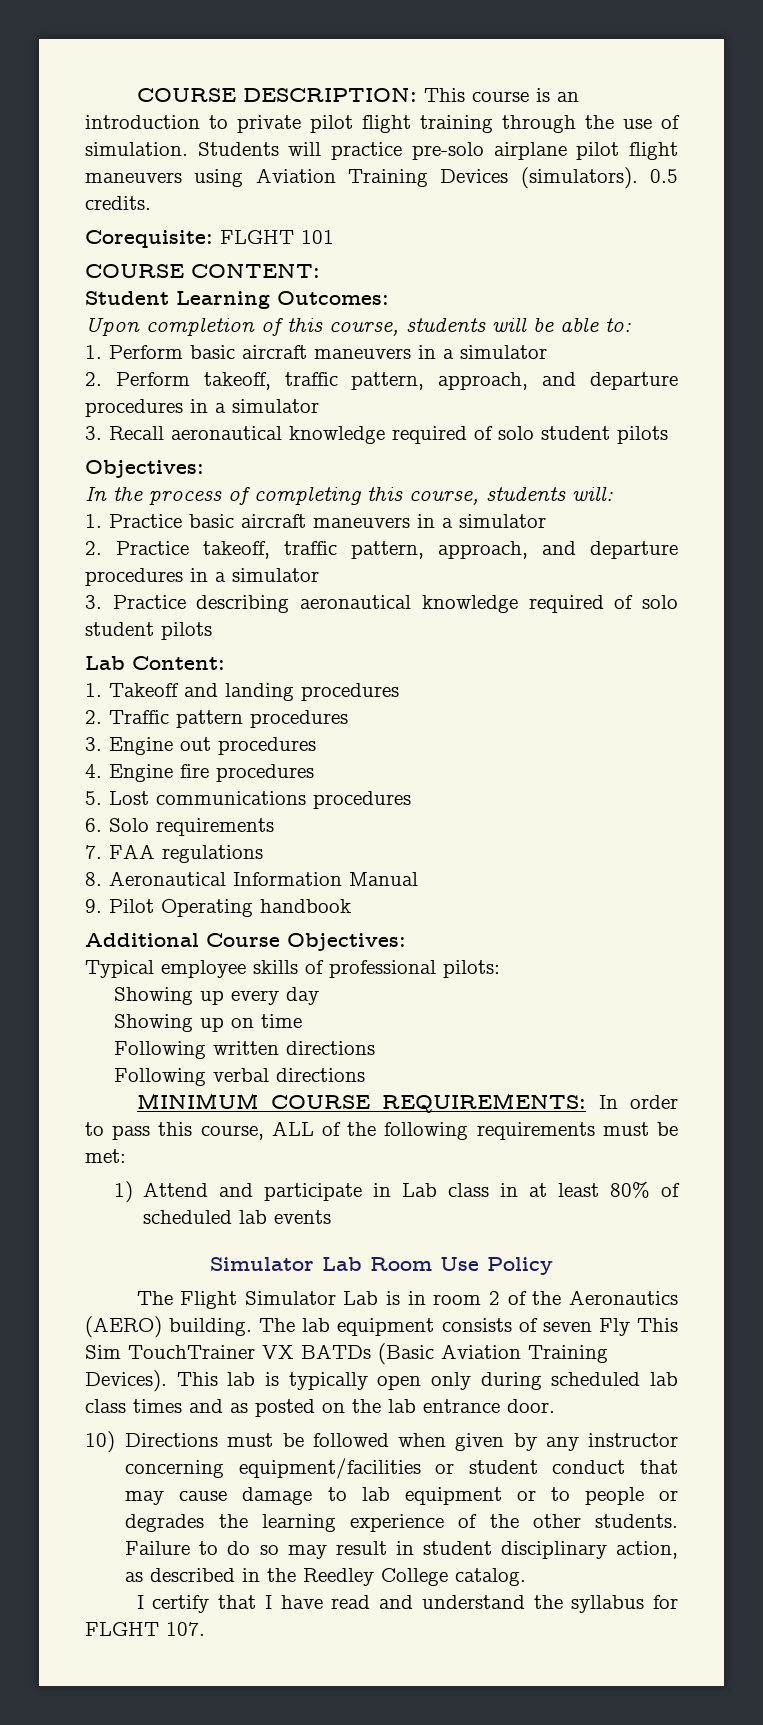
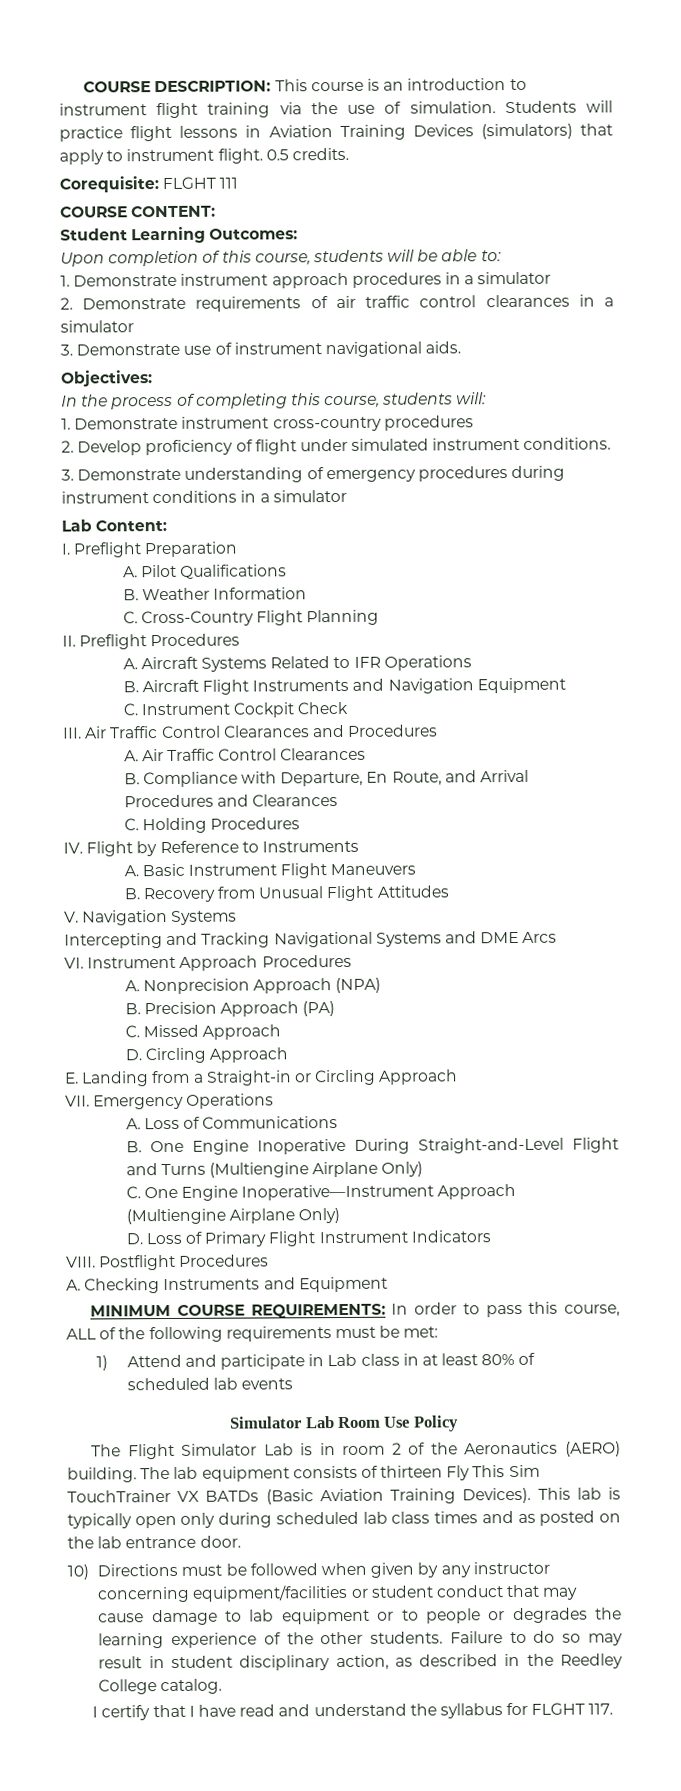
[237,115,353,133] private pilot -> [59,103,147,116] instrument
[502,115,576,133] through -> [279,102,302,115] via
[411,142,678,160] [85,167,638,189] pre-solo airplane pilot flight maneuvers using Aviation Training Devices (simulators). -> [130,123,613,142] [59,148,263,165] flight lessons in Aviation Training Devices (simulators) that apply to instrument flight.
[301,230,334,244] 101 -> [219,177,239,189] 111
[109,345,547,359] [85,372,678,390] [85,399,319,417] [85,426,668,444] Perform basic aircraft maneuvers in a simulator // 2. Perform takeoff, traffic pattern, approach, and departure procedures in a simulator // 3. Recall aeronautical knowledge required of solo student pilots -> [73,271,552,289] [60,294,614,312] [60,320,134,333] [60,341,462,358] Demonstrate instrument approach procedures in a simulator // 2. Demonstrate requirements of air traffic control clearances in a simulator // 3. Demonstrate use of instrument navigational aids.
[109,514,546,528] [85,541,678,559] [85,568,319,586] [85,595,678,613] [85,622,212,640] [85,656,225,670] [85,683,399,701] [85,710,348,728] [85,737,316,755] [85,764,314,782] [85,791,411,809] [85,818,274,836] [85,844,263,863] [85,871,418,886] [85,899,351,917] [85,933,406,951] [85,960,500,978] [113,987,319,1005] [113,1014,302,1032] [113,1041,375,1059] [113,1068,365,1086] Practice basic aircraft maneuvers in a simulator // 2. Practice takeoff, traffic pattern, approach, and departure procedures in a simulator // 3. Practice describing aeronautical knowledge required of solo student pilots // Lab Content: // 1. Takeoff and landing procedures // 2. Traffic pattern procedures // 3. Engine out procedures // 4. Engine fire procedures // 5. Lost communications procedures // 6. Solo requirements // 7. FAA regulations // 8. Aeronautical Information Manual // 9. Pilot Operating handbook // Additional Course Objectives: // Typical employee skills of professional pilots: // Showing up every day // Showing up on time // Following written directions // Following verbal directions -> [74,415,474,432] [61,437,612,456] [61,465,566,483] [61,489,347,504] [61,519,168,532] [61,541,239,558] [122,564,287,579] [122,587,307,601] [122,609,380,627] [62,633,241,650] [122,655,472,672] [122,677,566,695] [122,701,349,718] [63,724,439,739] [123,747,367,762] [123,769,529,788] [123,794,338,808] [123,817,300,834] [63,840,359,857] [123,863,417,879] [123,885,450,903] [64,909,238,926] [64,931,558,949] [64,954,352,971] [124,977,382,995] [124,1001,336,1017] [124,1024,281,1040] [124,1047,288,1064] [65,1069,459,1087] [65,1093,275,1110] [125,1116,339,1130] [125,1137,619,1155] [125,1161,424,1178] [125,1183,517,1201] [125,1208,340,1225] [125,1230,491,1247] [66,1254,270,1271] [66,1276,388,1294] Demonstrate instrument cross-country procedures // 2. Develop proficiency of flight under simulated instrument conditions. // 3. Demonstrate understanding of emergency procedures during instrument conditions in a simulator // Lab Content: // I. Preflight Preparation // A. Pilot Qualifications // B. Weather Information // C. Cross-Country Flight Planning // II. Preflight Procedures // A. Aircraft Systems Related to IFR Operations // B. Aircraft Flight Instruments and Navigation Equipment // C. Instrument Cockpit Check // III. Air Traffic Control Clearances and Procedures // A. Air Traffic Control Clearances // B. Compliance with Departure, En Route, and Arrival Procedures and Clearances // C. Holding Procedures // IV. Flight by Reference to Instruments // A. Basic Instrument Flight Maneuvers // B. Recovery from Unusual Flight Attitudes // V. Navigation Systems // Intercepting and Tracking Navigational Systems and DME Arcs // VI. Instrument Approach Procedures // A. Nonprecision Approach (NPA) // B. Precision Approach (PA) // C. Missed Approach // D. Circling Approach // E. Landing from a Straight-in or Circling Approach // VII. Emergency Operations // A. Loss of Communications // B. One Engine Inoperative During Straight-and-Level Flight and Turns (Multiengine Airplane Only) // C. One Engine Inoperative—Instrument Approach (Multiengine Airplane Only) // D. Loss of Primary Flight Instrument Indicators // VIII. Postflight Procedures // A. Checking Instruments and Equipment
[542,1322,592,1332] seven -> [380,1465,444,1478] thirteen
[166,1622,205,1636] 107. -> [588,1703,614,1715] 117.

